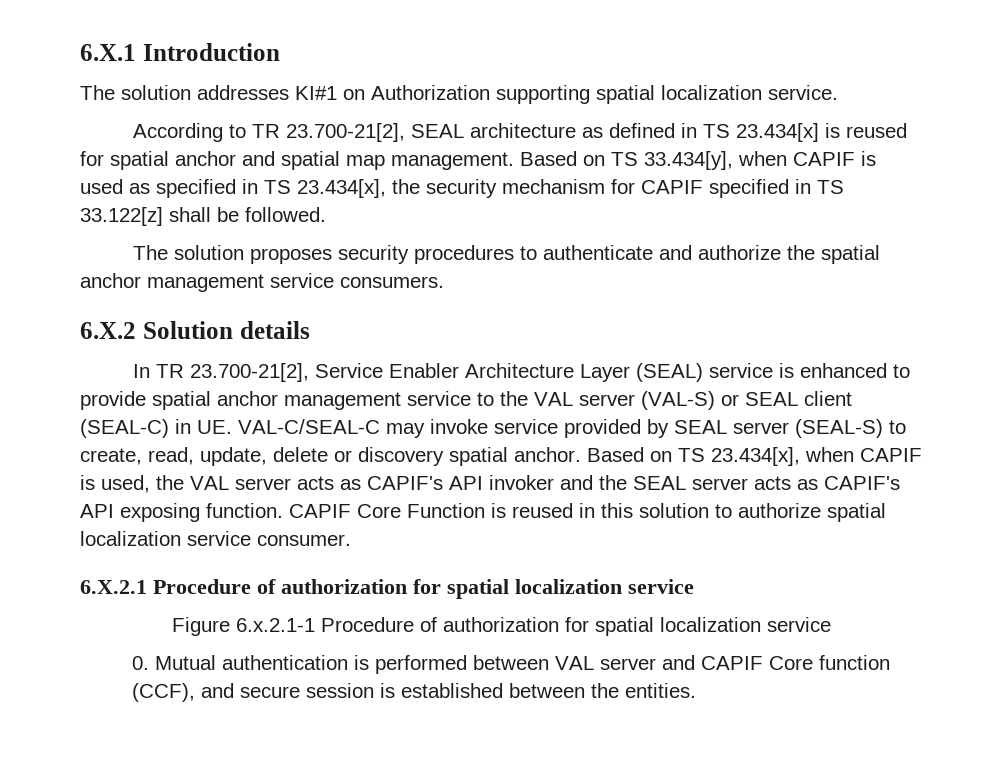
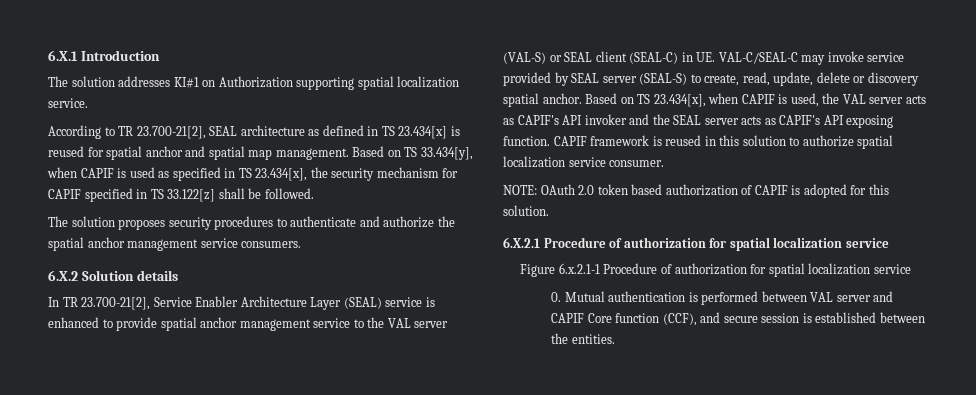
[357,503,485,518] Core Function -> [590,135,650,146] framework
(351, 540) none -> [503,184,889,198] [503,205,549,216] // NOTE: OAuth 2.0 token based authorization of CAPIF is adopted for this solution.

